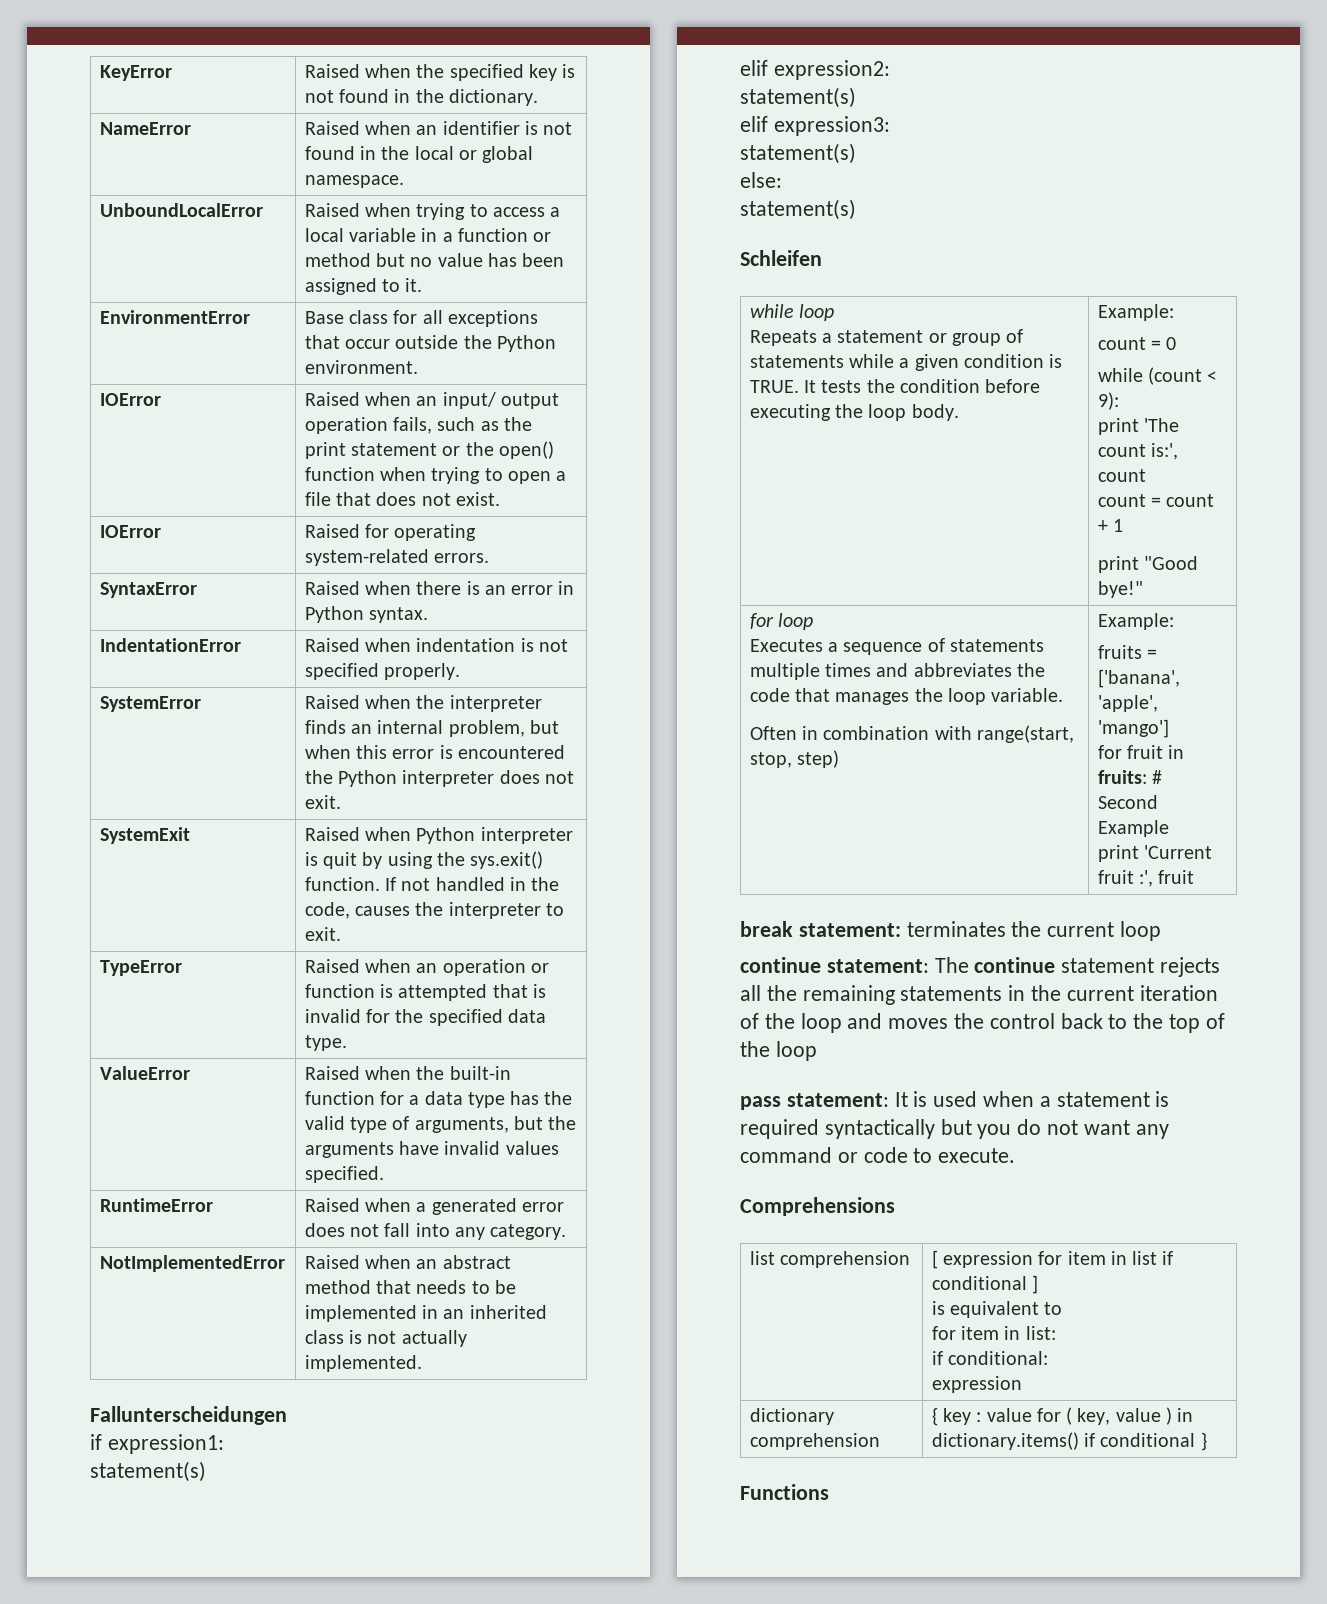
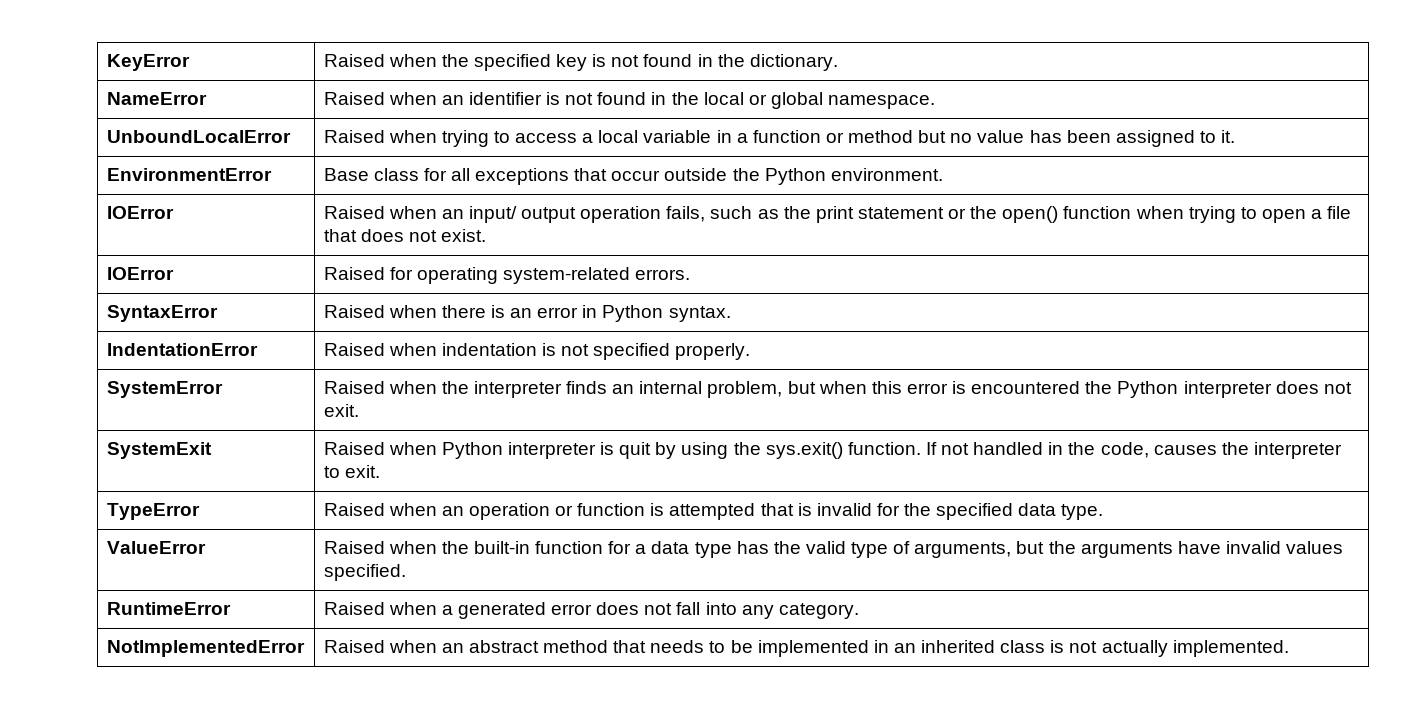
[90,1406,287,1425] [90,1434,224,1454] [90,1461,206,1482] [740,60,890,80] [740,87,856,108] [740,116,890,136] [740,143,856,164] [740,172,782,188] [740,199,856,220] [740,250,822,266] [749,304,835,321] [749,329,1024,346] [749,354,1063,371] [749,379,1041,393] [749,404,959,421] [1097,304,1174,321] [1097,337,1177,350] [1097,367,1218,385] [1097,392,1119,410] [1097,418,1180,435] [1097,443,1179,460] [1097,469,1146,482] [1097,494,1215,507] [1097,519,1124,532] [1097,556,1199,573] [1097,581,1143,598] [749,613,814,630] [749,638,1044,655] [749,663,1045,680] [749,688,1064,705] [749,725,1074,743] [749,750,840,768] [1097,613,1174,630] [1097,645,1158,659] [1097,669,1180,688] [1097,695,1158,712] [1097,719,1169,738] [1097,745,1185,759] [1097,770,1163,784] [1097,795,1158,809] [1097,820,1169,837] [1097,845,1213,862] [1097,870,1195,887] [740,921,1162,941] [740,957,1221,977] [740,985,1218,1005] [740,1013,1225,1033] [740,1041,817,1061] [740,1091,1170,1110] [740,1119,1169,1139] [740,1147,1016,1163] [740,1197,895,1216] [749,1251,911,1268] [931,1250,1174,1269] [931,1275,1039,1294] [931,1301,1063,1318] [931,1326,1056,1340] [931,1351,1049,1365] [931,1376,1022,1393] [749,1408,834,1425] [749,1433,880,1450] [931,1407,1194,1426] [931,1432,1207,1451] [740,1484,829,1500] // Fallunterscheidungen // if expression1: // statement(s) // elif expression2: // statement(s) // elif expression3: // statement(s) // else: // statement(s) // Schleifen // while loop // Repeats a statement or group of statements while a given condition is TRUE. It tests the condition before executing the loop body. | Example: // count = 0 // while (count < 9): // print 'The count is:', count // count = count + 1 // print "Good bye!" // for loop // Executes a sequence of statements multiple times and abbreviates the code that manages the loop variable. // Often in combination with range(start, stop, step) | Example: // fruits = ['banana', 'apple', 'mango'] // for fruit in fruits: # Second Example // print 'Current fruit :', fruit // break statement: terminates the current loop // continue statement: The continue statement rejects all the remaining statements in the current iteration of the loop and moves the control back to the top of the loop // pass statement: It is used when a statement is required syntactically but you do not want any command or code to execute. // Comprehensions // list comprehension | [ expression for item in list if conditional ] // is equivalent to // for item in list: // if conditional: // expression // dictionary comprehension | { key : value for ( key, value ) in dictionary.items() if conditional } // Functions -> (1289, 648) none

